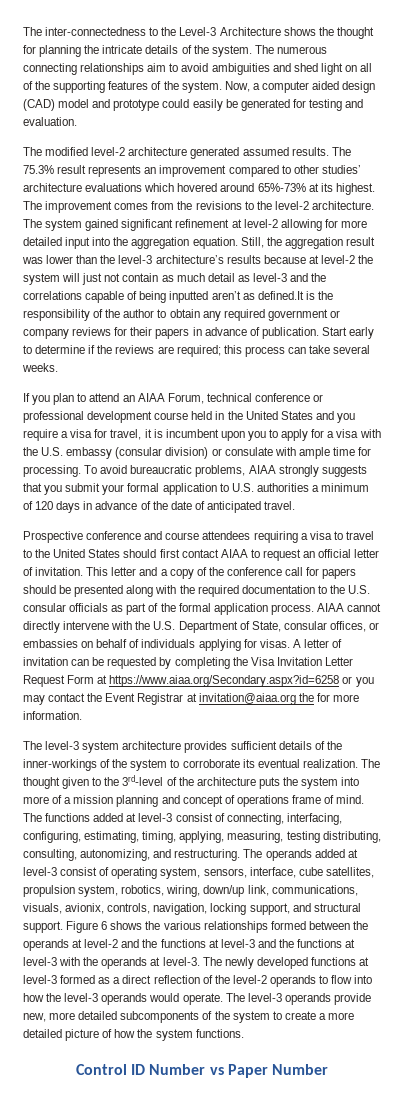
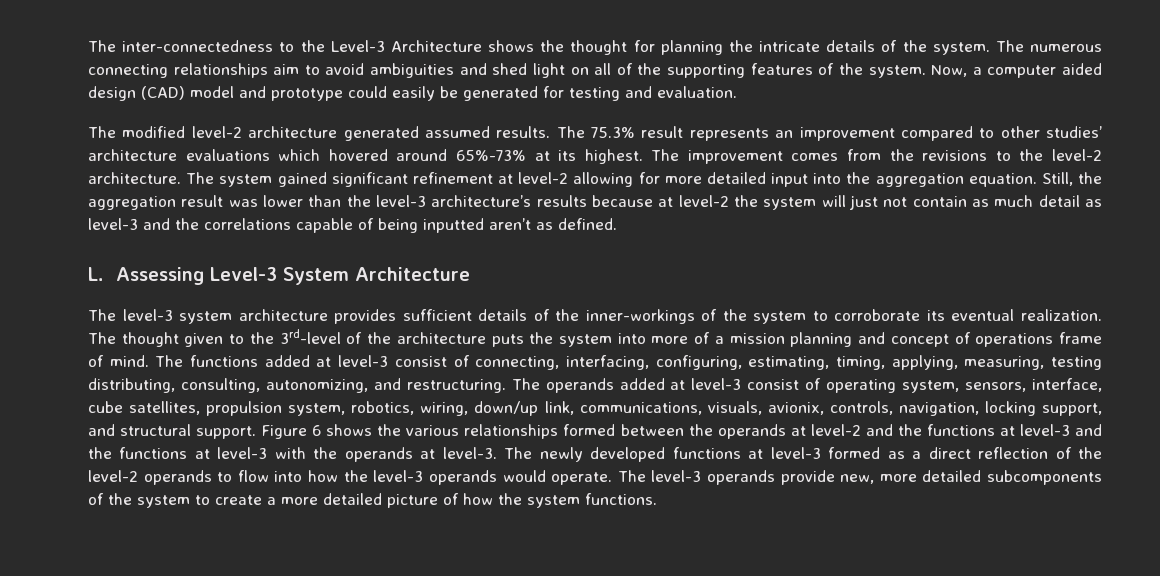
[257,291,333,300] [23,309,340,321] [23,327,375,339] [23,345,371,357] [22,363,58,372] [23,393,324,405] [23,411,355,423] [23,429,381,441] [23,447,372,459] [23,465,367,477] [23,483,370,495] [23,501,296,513] [23,531,374,543] [23,549,380,561] [23,567,357,579] [23,585,371,597] [23,603,382,615] [23,621,380,633] [23,639,343,651] [23,657,353,669] [23,675,374,687] [23,693,359,705] [23,711,82,720] defined.It is the responsibility of the author to obtain any required government or company reviews for their papers in advance of publication. Start early to determine if the reviews are required; this process can take several weeks. // If you plan to attend an AIAA Forum, technical conference or professional development course held in the United States and you require a visa for travel, it is incumbent upon you to apply for a visa with the U.S. embassy (consular division) or consulate with ample time for processing. To avoid bureaucratic problems, AIAA strongly suggests that you submit your formal application to U.S. authorities a minimum of 120 days in advance of the date of anticipated travel. // Prospective conference and course attendees requiring a visa to travel to the United States should first contact AIAA to request an official letter of invitation. This letter and a copy of the conference call for papers should be presented along with the required documentation to the U.S. consular officials as part of the formal application process. AIAA cannot directly intervene with the U.S. Department of State, consular offices, or embassies on behalf of individuals applying for visas. A letter of invitation can be requested by completing the Visa Invitation Letter Request Form at https://www.aiaa.org/Secondary.aspx?id=6258 or you may contact the Event Registrar at invitation@aiaa.org the for more information. -> [558,218,617,230] [88,267,470,285] defined. // L. Assessing Level-3 System Architecture
[76,1064,328,1078] // Control ID Number vs Paper Number -> (657, 499) none

